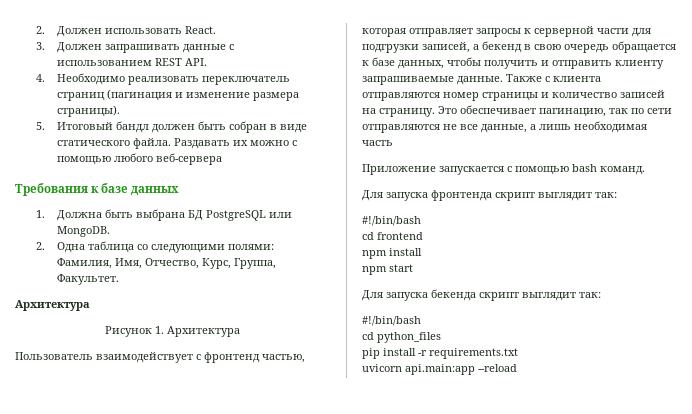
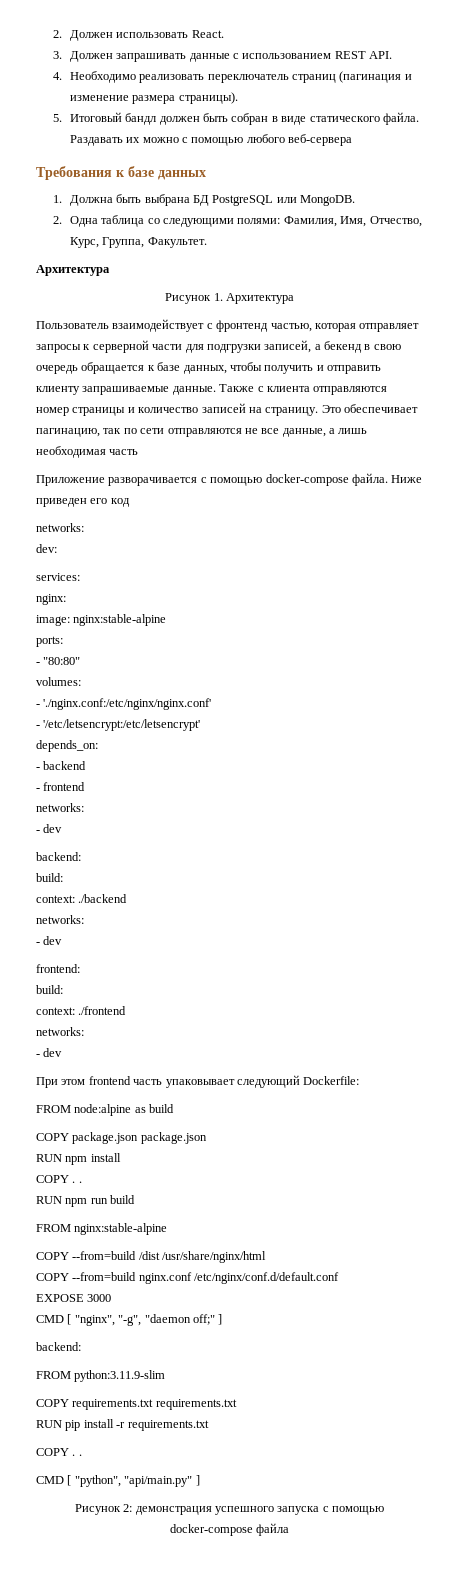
[439,164,645,175] [362,190,617,201] [362,216,421,226] [362,232,423,240] [362,248,422,259] [362,264,413,275] [362,289,601,301] [362,316,421,326] [362,332,441,343] [362,348,518,359] [362,364,517,375] запускается с помощью bash команд. // Для запуска фронтенда скрипт выглядит так: // #!/bin/bash // cd frontend // npm install // npm start // Для запуска бекенда скрипт выглядит так: // #!/bin/bash // cd python_files // pip install -r requirements.txt // uvicorn api.main:app --reload -> [108,473,423,486] [36,498,130,507] [36,523,84,532] [36,544,57,553] [36,573,80,581] [36,594,66,605] [36,614,167,626] [36,636,63,647] [36,657,81,665] [36,677,81,686] [36,698,212,710] [36,719,201,731] [36,740,98,752] [36,761,87,770] [36,782,86,791] [36,803,84,812] [36,824,63,833] [36,852,81,861] [36,873,63,882] [36,894,128,903] [36,915,84,924] [36,936,63,945] [36,964,80,973] [36,985,63,994] [36,1006,127,1015] [36,1027,84,1036] [36,1048,63,1057] [36,1075,360,1088] [36,1104,175,1116] [36,1132,207,1144] [36,1153,121,1165] [36,1175,82,1183] [36,1195,136,1207] [36,1223,168,1235] [36,1251,267,1263] [36,1272,340,1284] [36,1294,112,1302] [36,1314,223,1326] [36,1342,81,1351] [36,1370,166,1382] [36,1399,237,1410] [36,1419,209,1431] [36,1448,82,1456] [36,1475,200,1487] [74,1504,385,1515] [169,1523,290,1536] разворачивается с помощью docker-compose файла. Ниже приведен его код // networks: // dev: // services: // nginx: // image: nginx:stable-alpine // ports: // - "80:80" // volumes: // - './nginx.conf:/etc/nginx/nginx.conf' // - '/etc/letsencrypt:/etc/letsencrypt' // depends_on: // - backend // - frontend // networks: // - dev // backend: // build: // context: ./backend // networks: // - dev // frontend: // build: // context: ./frontend // networks: // - dev // При этом frontend часть упаковывает следующий Dockerfile: // FROM node:alpine as build // COPY package.json package.json // RUN npm install // COPY . . // RUN npm run build // FROM nginx:stable-alpine // COPY --from=build /dist /usr/share/nginx/html // COPY --from=build nginx.conf /etc/nginx/conf.d/default.conf // EXPOSE 3000 // CMD [ "nginx", "-g", "daemon off;" ] // backend: // FROM python:3.11.9-slim // COPY requirements.txt requirements.txt // RUN pip install -r requirements.txt // COPY . . // CMD [ "python", "api/main.py" ] // Рисунок 2: демонстрация успешного запуска с помощью docker-compose файла

